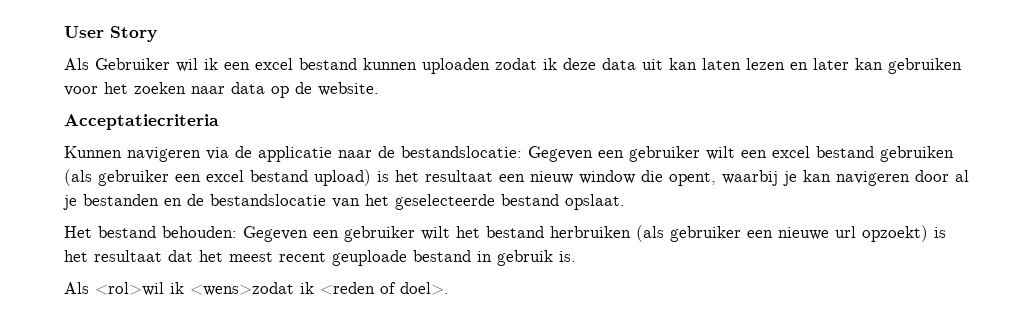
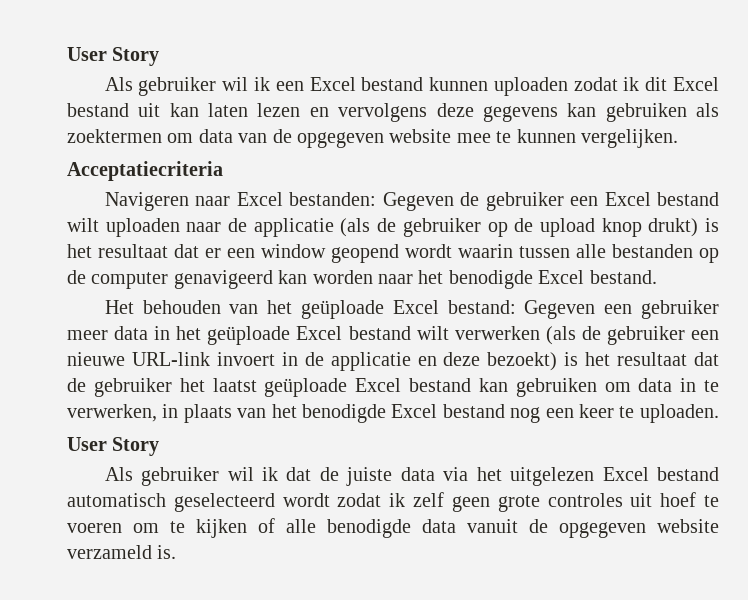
[64,26,157,42] [64,58,170,70] User Story // Als Gebruiker -> [67,47,160,66] [104,77,217,96] User Story // Als gebruiker
[255,58,293,70] excel -> [309,77,356,91] Excel
[563,58,636,70] deze data -> [645,77,720,91] [67,103,129,117] dit Excel bestand
[813,58,962,74] [64,82,379,98] [64,114,219,130] [64,146,954,162] [64,169,969,186] [63,194,625,210] [64,225,946,242] [64,250,576,266] [64,282,449,296] later kan gebruiken voor het zoeken naar data op de website. // Acceptatiecriteria // Kunnen navigeren via de applicatie naar de bestandslocatie: Gegeven een gebruiker wilt een excel bestand gebruiken (als gebruiker een excel bestand upload) is het resultaat een nieuw window die opent, waarbij je kan navigeren door al je bestanden en de bestandslocatie van het geselecteerde bestand opslaat. // Het bestand behouden: Gegeven een gebruiker wilt het bestand herbruiken (als gebruiker een nieuwe url opzoekt) is het resultaat dat het meest recent geuploade bestand in gebruik is. // Als <rol>wil ik <wens>zodat ik <reden of doel>. -> [338,103,720,122] [67,129,678,148] [67,161,223,181] [104,192,719,211] [67,218,719,237] [67,244,719,263] [67,270,657,289] [104,300,719,319] [67,326,720,345] [67,352,719,371] [67,378,720,397] [67,404,719,423] [67,437,160,456] [104,467,720,486] [67,492,720,512] [67,518,719,538] [67,545,177,559] vervolgens deze gegevens kan gebruiken als zoektermen om data van de opgegeven website mee te kunnen vergelijken. // Acceptatiecriteria // Navigeren naar Excel bestanden: Gegeven de gebruiker een Excel bestand wilt uploaden naar de applicatie (als de gebruiker op de upload knop drukt) is het resultaat dat er een window geopend wordt waarin tussen alle bestanden op de computer genavigeerd kan worden naar het benodigde Excel bestand. // Het behouden van het geüploade Excel bestand: Gegeven een gebruiker meer data in het geüploade Excel bestand wilt verwerken (als de gebruiker een nieuwe URL-link invoert in de applicatie en deze bezoekt) is het resultaat dat de gebruiker het laatst geüploade Excel bestand kan gebruiken om data in te verwerken, in plaats van het benodigde Excel bestand nog een keer te uploaden. // User Story // Als gebruiker wil ik dat de juiste data via het uitgelezen Excel bestand automatisch geselecteerd wordt zodat ik zelf geen grote controles uit hoef te voeren om te kijken of alle benodigde data vanuit de opgegeven website verzameld is.

